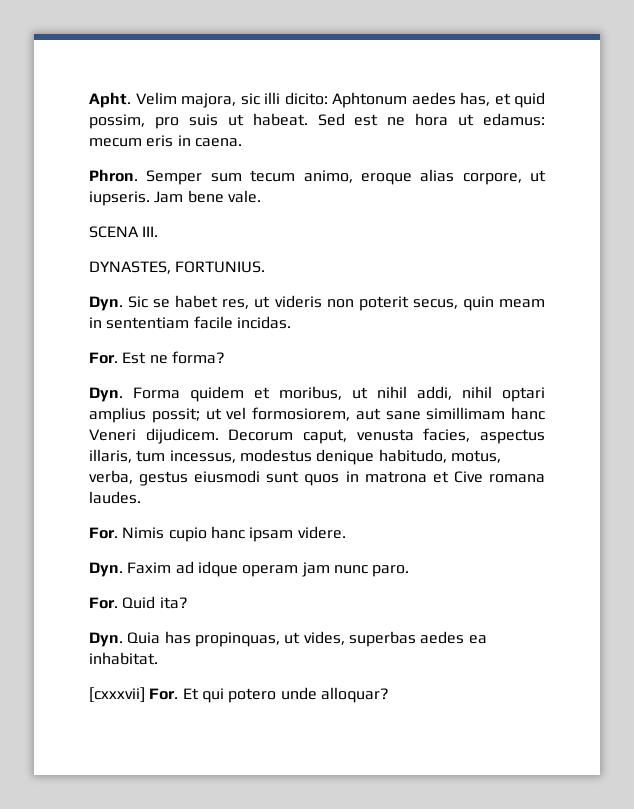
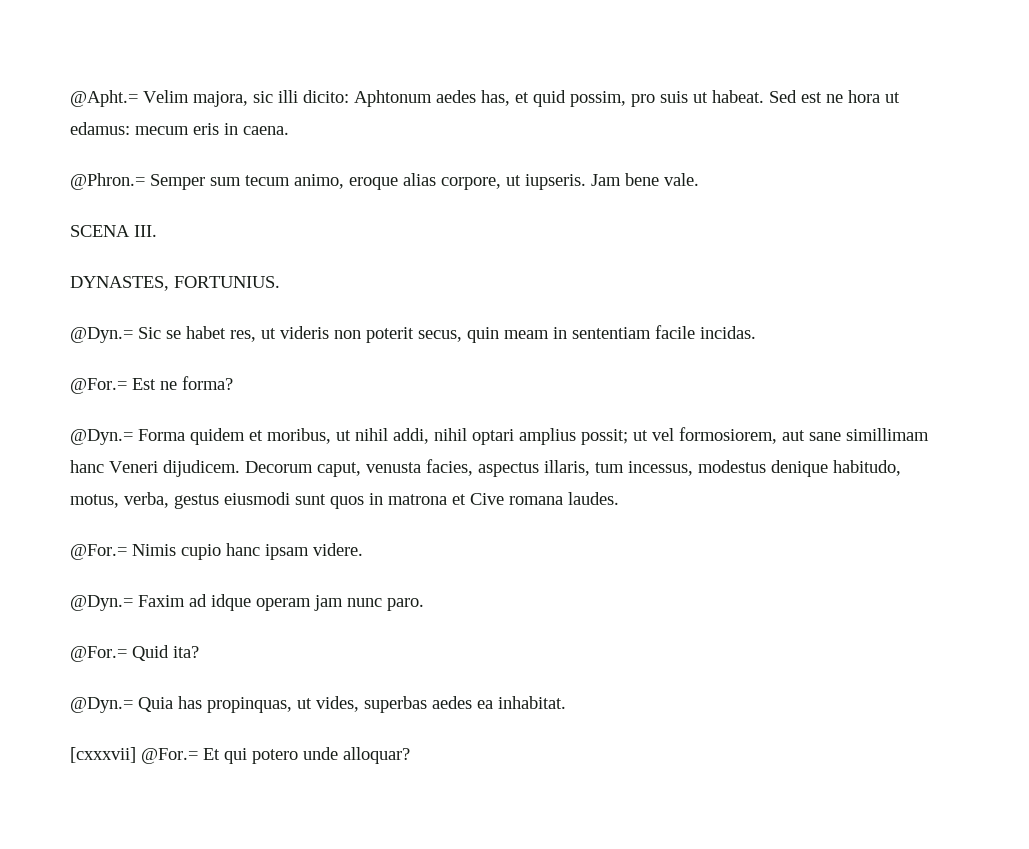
[89,92,131,108] Apht. -> [70,90,138,107] @Apht.=
[89,169,138,182] Phron. -> [70,173,145,190] @Phron.=
[89,296,123,311] Dyn. -> [70,327,133,343] @Dyn.=
[89,352,118,364] For. -> [70,378,127,394] @For.=
[89,387,123,402] Dyn. -> [70,429,133,445] @Dyn.=
[89,527,118,539] For. -> [70,544,127,560] @For.=
[89,562,123,577] Dyn. -> [70,595,133,611] @Dyn.=
[89,597,118,609] For. -> [70,646,127,662] @For.=
[89,632,123,647] Dyn. -> [70,697,133,713] @Dyn.=
[149,688,179,700] For. -> [141,748,198,764] @For.=

